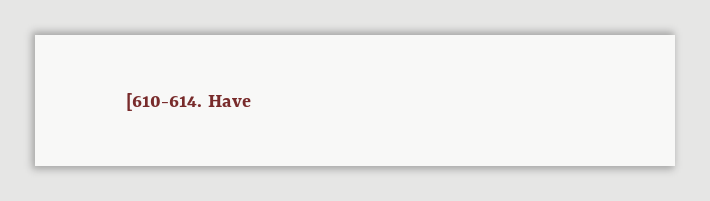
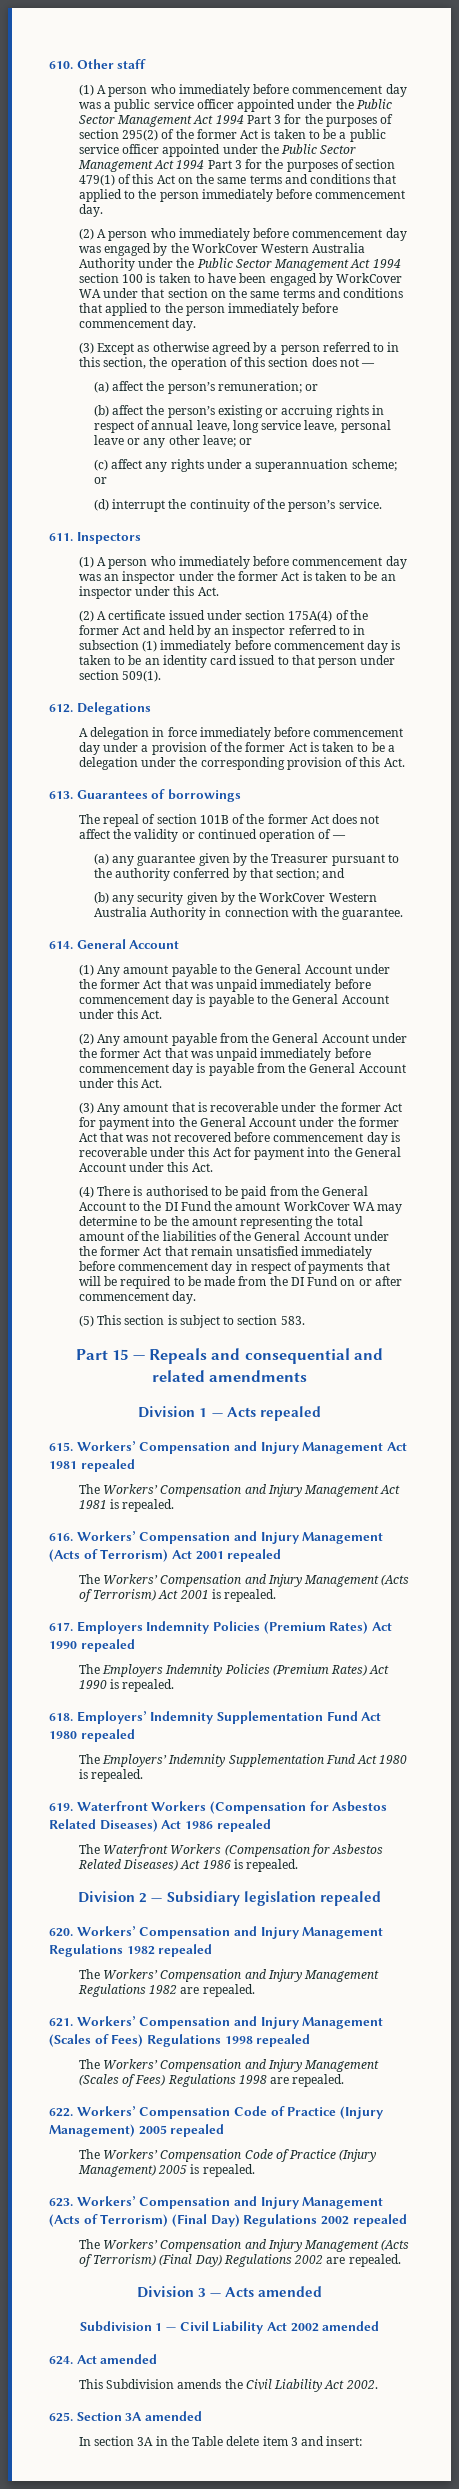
[126,93,251,111] [610-614. Have -> [49,59,147,69] [78,84,407,97] [78,99,392,112] [78,114,394,127] [78,129,386,142] [78,144,357,157] [77,159,396,172] [78,174,397,186] [78,189,406,202] [78,204,103,217] [78,228,407,241] [78,243,366,256] [78,258,401,271] [78,273,403,286] [78,288,404,298] [78,303,339,316] [78,318,197,331] [78,342,400,355] [78,357,376,370] [93,381,319,394] [93,405,384,418] [93,420,391,433] [93,435,253,448] [93,459,397,472] [93,477,107,484] [93,499,382,512] [49,532,141,544] [78,556,407,569] [78,571,396,584] [78,586,219,599] [78,610,368,622] [78,625,366,638] [78,640,401,653] [78,655,396,668] [78,670,162,682] [49,702,151,715] [78,727,404,740] [78,742,395,755] [78,757,405,770] [49,789,241,802] [78,814,380,827] [78,829,346,842] [93,853,399,866] [93,868,346,881] [93,892,377,905] [93,907,404,920] [49,939,180,949] [78,964,390,977] [78,979,371,992] [78,994,389,1007] [78,1009,163,1019] [78,1033,407,1046] [78,1048,371,1061] [78,1063,406,1076] [78,1078,163,1088] [78,1102,403,1115] [78,1117,399,1130] [78,1132,400,1145] [78,1147,401,1160] [78,1162,213,1172] [78,1186,369,1199] [78,1201,403,1214] [78,1216,363,1229] [78,1231,389,1241] [78,1246,373,1259] [78,1261,390,1274] [78,1276,402,1289] [78,1291,197,1304] [78,1315,305,1328] [75,1348,384,1364] [151,1370,308,1382] [138,1406,321,1421] [49,1441,407,1454] [49,1459,135,1472] [78,1484,401,1497] [78,1499,175,1512] [49,1531,384,1544] [49,1549,282,1562] [78,1574,410,1587] [78,1589,277,1602] [49,1621,392,1634] [49,1639,135,1652] [78,1664,390,1677] [78,1679,175,1692] [49,1711,382,1724] [49,1729,135,1742] [78,1754,408,1767] [78,1769,144,1782] [49,1801,388,1814] [49,1819,271,1832] [78,1844,384,1857] [77,1859,299,1872] [78,1891,381,1906] [49,1926,384,1939] [49,1944,213,1957] [78,1969,380,1982] [77,1984,255,1997] [49,2016,384,2029] [49,2034,311,2047] [78,2059,380,2072] [78,2074,345,2087] [49,2106,383,2119] [49,2124,225,2137] [78,2149,377,2162] [77,2164,255,2177] [49,2196,384,2209] [49,2214,407,2227] [78,2239,410,2252] [78,2254,401,2267] [136,2286,323,2298] [79,2321,380,2334] [49,2354,158,2365] [78,2379,378,2392] [49,2411,202,2422] [78,2436,363,2446] 610. Other staff // (1) A person who immediately before commencement day was a public service officer appointed under the Public Sector Management Act 1994 Part 3 for the purposes of section 295(2) of the former Act is taken to be a public service officer appointed under the Public Sector Management Act 1994 Part 3 for the purposes of section 479(1) of this Act on the same terms and conditions that applied to the person immediately before commencement day. // (2) A person who immediately before commencement day was engaged by the WorkCover Western Australia Authority under the Public Sector Management Act 1994 section 100 is taken to have been engaged by WorkCover WA under that section on the same terms and conditions that applied to the person immediately before commencement day. // (3) Except as otherwise agreed by a person referred to in this section, the operation of this section does not — // (a) affect the person’s remuneration; or // (b) affect the person’s existing or accruing rights in respect of annual leave, long service leave, personal leave or any other leave; or // (c) affect any rights under a superannuation scheme; or // (d) interrupt the continuity of the person’s service. // 611. Inspectors // (1) A person who immediately before commencement day was an inspector under the former Act is taken to be an inspector under this Act. // (2) A certificate issued under section 175A(4) of the former Act and held by an inspector referred to in subsection (1) immediately before commencement day is taken to be an identity card issued to that person under section 509(1). // 612. Delegations // A delegation in force immediately before commencement day under a provision of the former Act is taken to be a delegation under the corresponding provision of this Act. // 613. Guarantees of borrowings // The repeal of section 101B of the former Act does not affect the validity or continued operation of — // (a) any guarantee given by the Treasurer pursuant to the authority conferred by that section; and // (b) any security given by the WorkCover Western Australia Authority in connection with the guarantee. // 614. General Account // (1) Any amount payable to the General Account under the former Act that was unpaid immediately before commencement day is payable to the General Account under this Act. // (2) Any amount payable from the General Account under the former Act that was unpaid immediately before commencement day is payable from the General Account under this Act. // (3) Any amount that is recoverable under the former Act for payment into the General Account under the former Act that was not recovered before commencement day is recoverable under this Act for payment into the General Account under this Act. // (4) There is authorised to be paid from the General Account to the DI Fund the amount WorkCover WA may determine to be the amount representing the total amount of the liabilities of the General Account under the former Act that remain unsatisfied immediately before commencement day in respect of payments that will be required to be made from the DI Fund on or after commencement day. // (5) This section is subject to section 583. // Part 15 — Repeals and consequential and related amendments // Division 1 — Acts repealed // 615. Workers’ Compensation and Injury Management Act 1981 repealed // The Workers’ Compensation and Injury Management Act 1981 is repealed. // 616. Workers’ Compensation and Injury Management (Acts of Terrorism) Act 2001 repealed // The Workers’ Compensation and Injury Management (Acts of Terrorism) Act 2001 is repealed. // 617. Employers Indemnity Policies (Premium Rates) Act 1990 repealed // The Employers Indemnity Policies (Premium Rates) Act 1990 is repealed. // 618. Employers’ Indemnity Supplementation Fund Act 1980 repealed // The Employers’ Indemnity Supplementation Fund Act 1980 is repealed. // 619. Waterfront Workers (Compensation for Asbestos Related Diseases) Act 1986 repealed // The Waterfront Workers (Compensation for Asbestos Related Diseases) Act 1986 is repealed. // Division 2 — Subsidiary legislation repealed // 620. Workers’ Compensation and Injury Management Regulations 1982 repealed // The Workers’ Compensation and Injury Management Regulations 1982 are repealed. // 621. Workers’ Compensation and Injury Management (Scales of Fees) Regulations 1998 repealed // The Workers’ Compensation and Injury Management (Scales of Fees) Regulations 1998 are repealed. // 622. Workers’ Compensation Code of Practice (Injury Management) 2005 repealed // The Workers’ Compensation Code of Practice (Injury Management) 2005 is repealed. // 623. Workers’ Compensation and Injury Management (Acts of Terrorism) (Final Day) Regulations 2002 repealed // The Workers’ Compensation and Injury Management (Acts of Terrorism) (Final Day) Regulations 2002 are repealed. // Division 3 — Acts amended // Subdivision 1 — Civil Liability Act 2002 amended // 624. Act amended // This Subdivision amends the Civil Liability Act 2002. // 625. Section 3A amended // In section 3A in the Table delete item 3 and insert:

